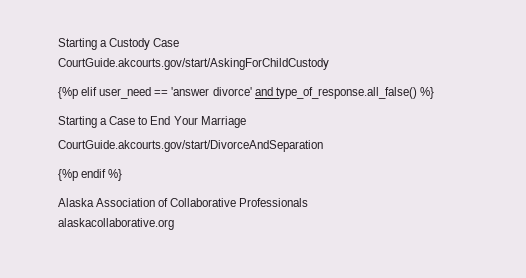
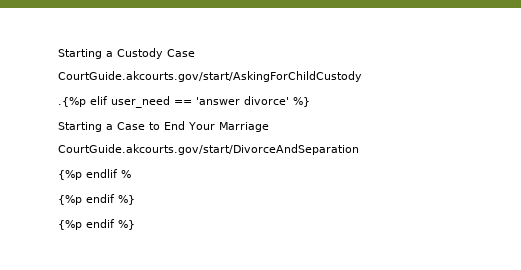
[58,87,78,99] {%p -> [58,97,86,107] .{%p
[254,87,417,99] and type_of_response.all_false() -> (289, 100) none
(323, 146) none -> [58,169,131,180] // {%p endlif %
[58,198,309,207] [58,218,174,230] Alaska Association of Collaborative Professionals // alaskacollaborative.org -> [58,219,135,230] {%p endif %}

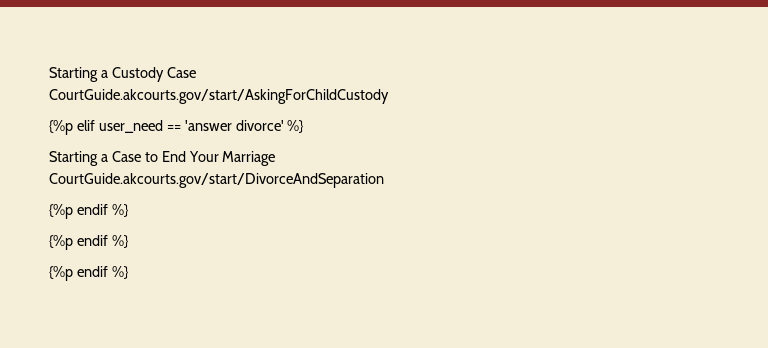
[58,97,86,107] .{%p -> [49,120,73,135] {%p
[86,169,131,178] endlif % -> [76,204,129,217] endif %}

